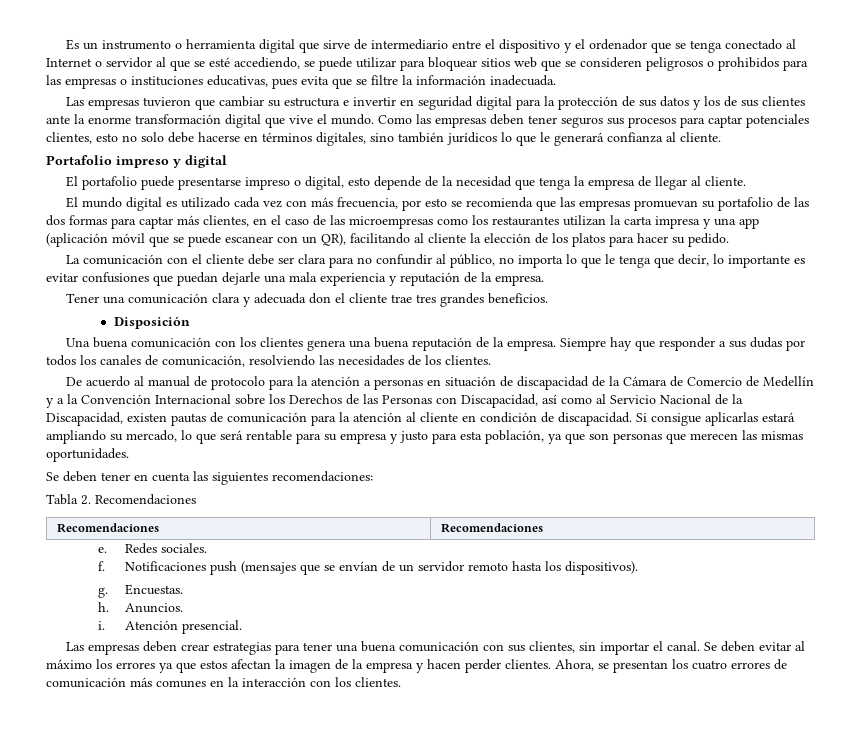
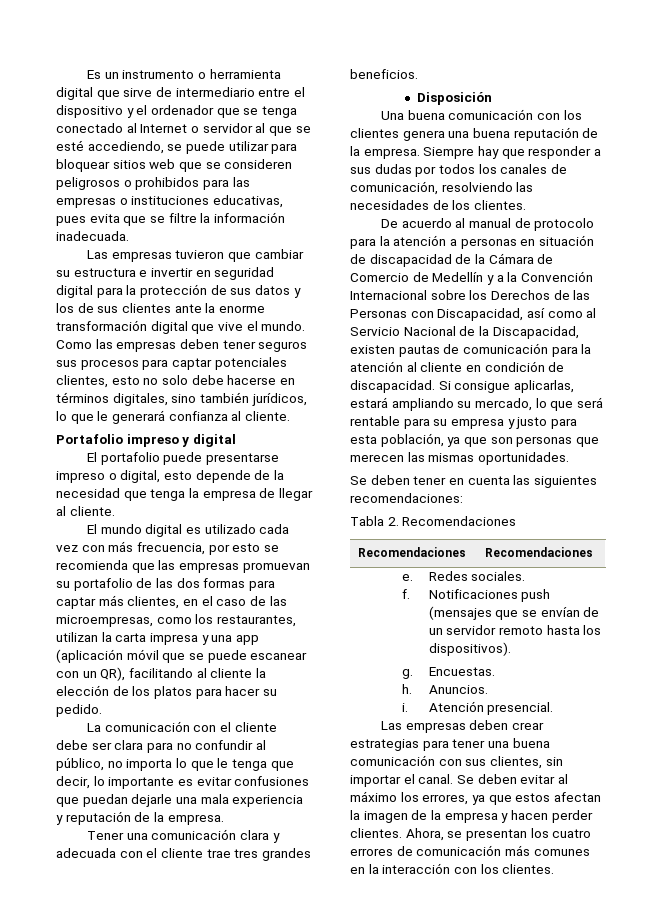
[447,132,497,145] jurídicos -> [251,393,307,406] jurídicos,
[349,216,433,229] microempresas -> [56,615,153,627] microempresas,
[492,216,559,226] restaurantes -> [216,615,296,627] restaurantes,
[309,293,332,304] don -> [119,851,143,858] con
[705,412,758,426] aplicarlas -> [513,380,574,393] aplicarlas,
[116,662,155,669] errores -> [422,794,469,805] errores,

